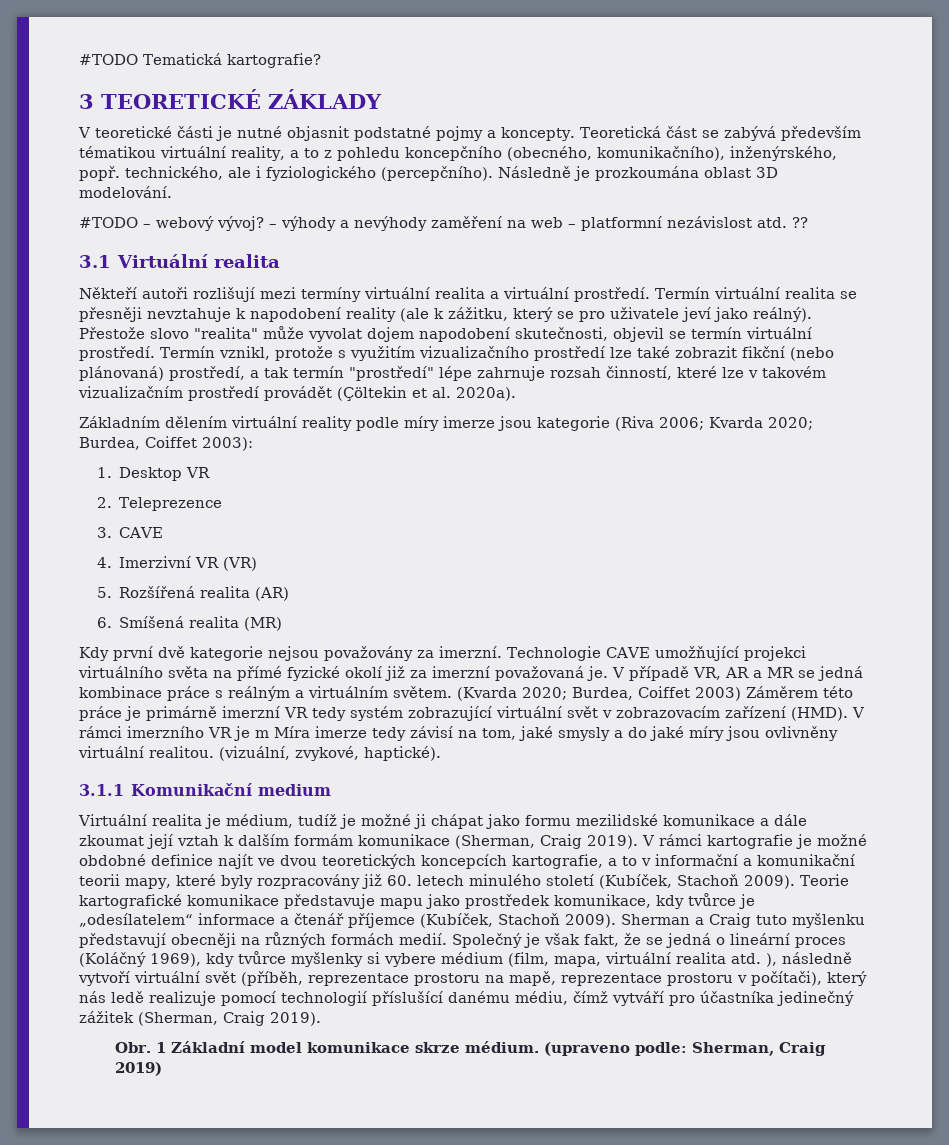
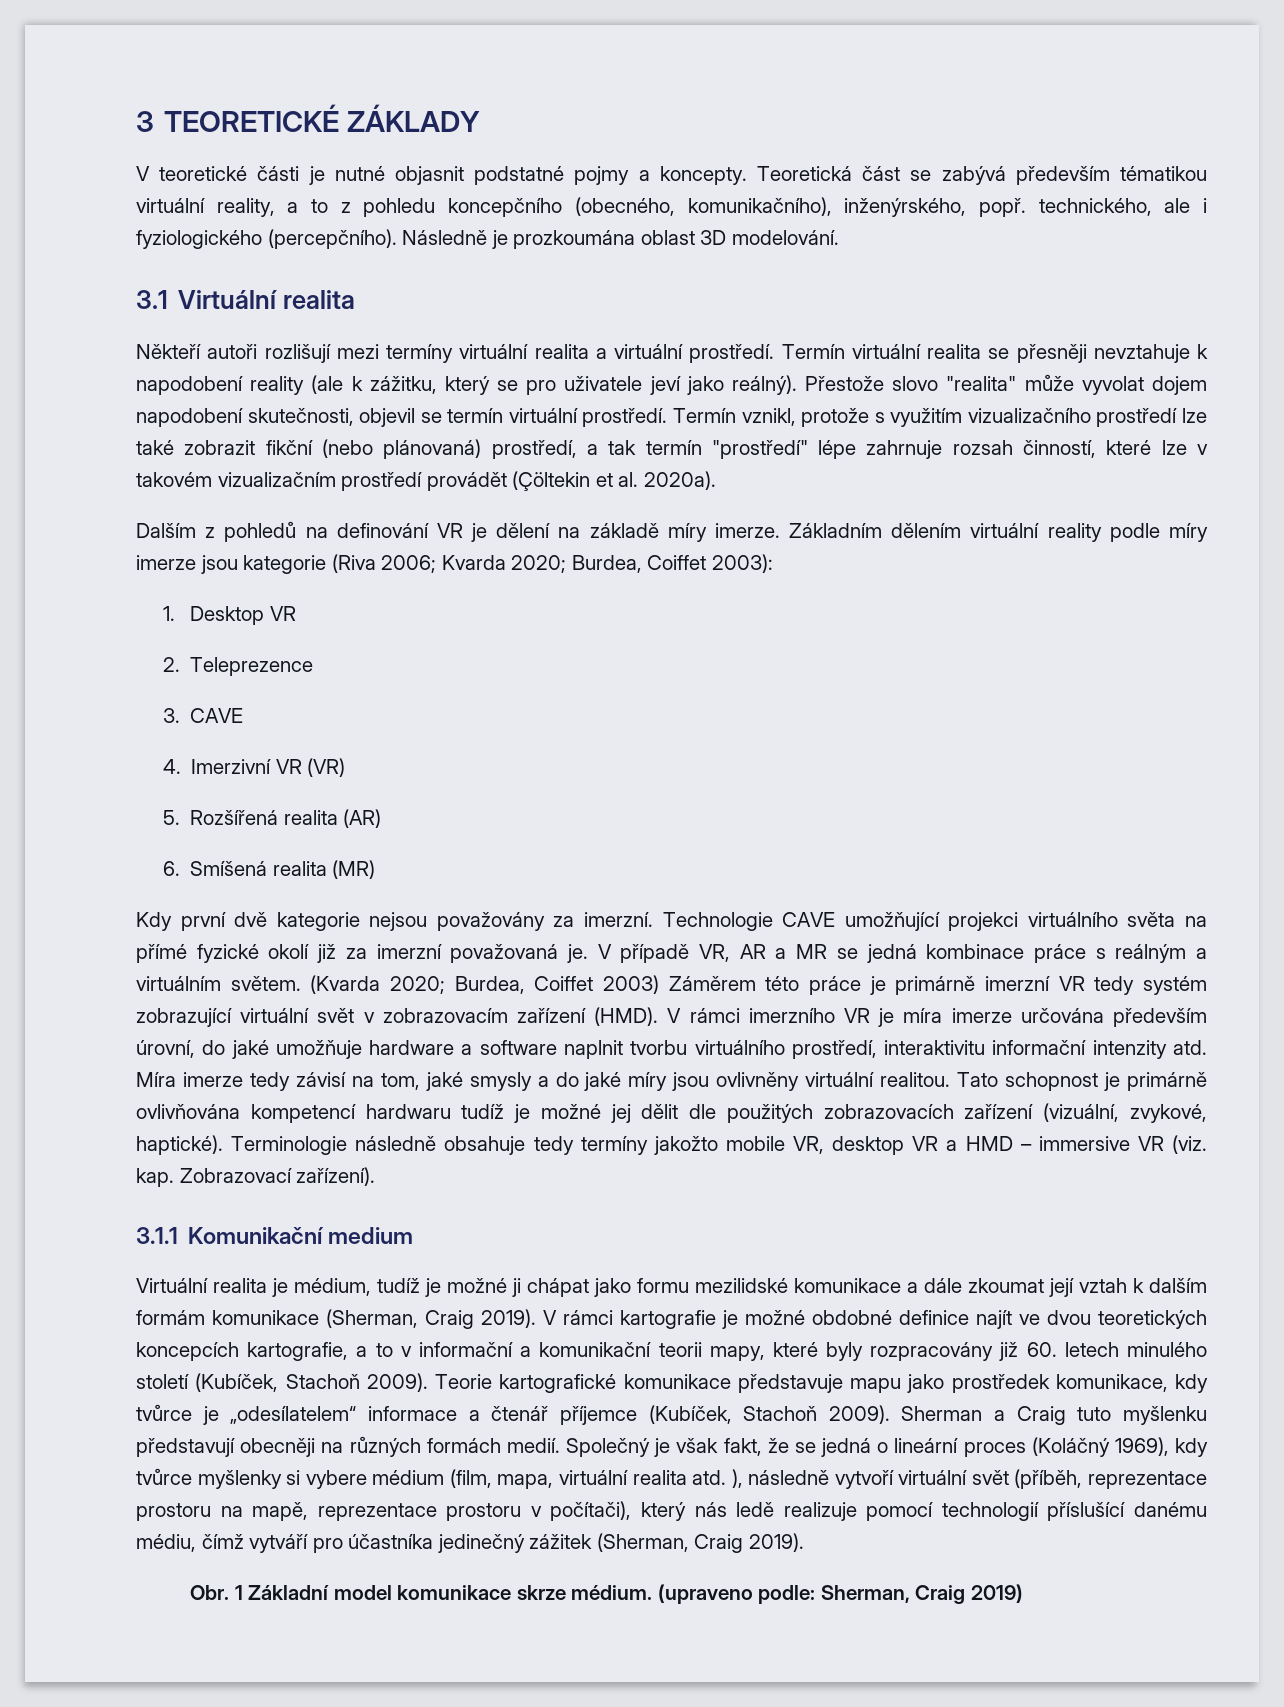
[79,53,321,68] #TODO Tematická kartografie? // -> (136, 121) none
[79,216,808,231] // #TODO – webový vývoj? – výhody a nevýhody zaměření na web – platformní nezávislost atd. ?? -> (839, 237) none
(516, 394) none -> [136,521,780,542] Dalším z pohledů na definování VR je dělení na základě míry imerze.
[255,730,269,738] m -> [903,1008,1208,1027] [136,1040,1207,1059] míra imerze určována především úrovní, do jaké umožňuje hardware a software naplnit tvorbu virtuálního prostředí, interaktivitu informační intenzity atd.
[219,746,441,761] (vizuální, zvykové, haptické). -> [957,1072,1207,1091] [136,1103,1208,1123] [136,1135,1207,1155] [136,1167,376,1187] Tato schopnost je primárně ovlivňována kompetencí hardwaru tudíž je možné jej dělit dle použitých zobrazovacích zařízení (vizuální, zvykové, haptické). Terminologie následně obsahuje tedy termíny jakožto mobile VR, desktop VR a HMD – immersive VR (viz. kap. Zobrazovací zařízení).

